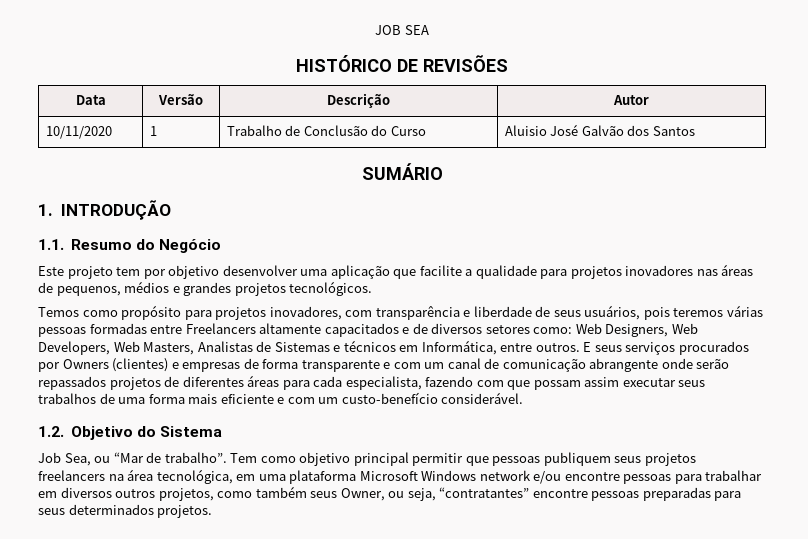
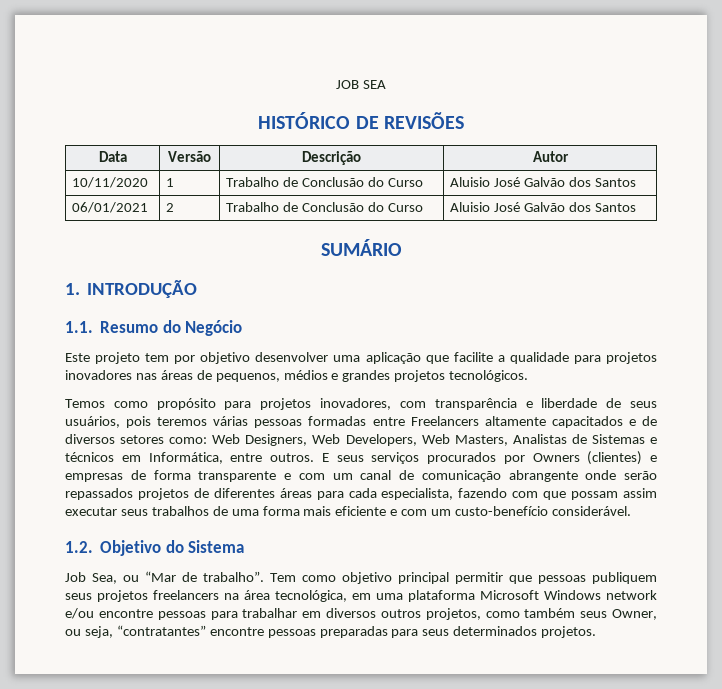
(695, 131) none -> [72,202,149,213] [166,203,175,212] [226,202,423,212] [450,202,636,212] // 06/01/2021 | 2 | Trabalho de Conclusão do Curso | Aluisio José Galvão dos Santos

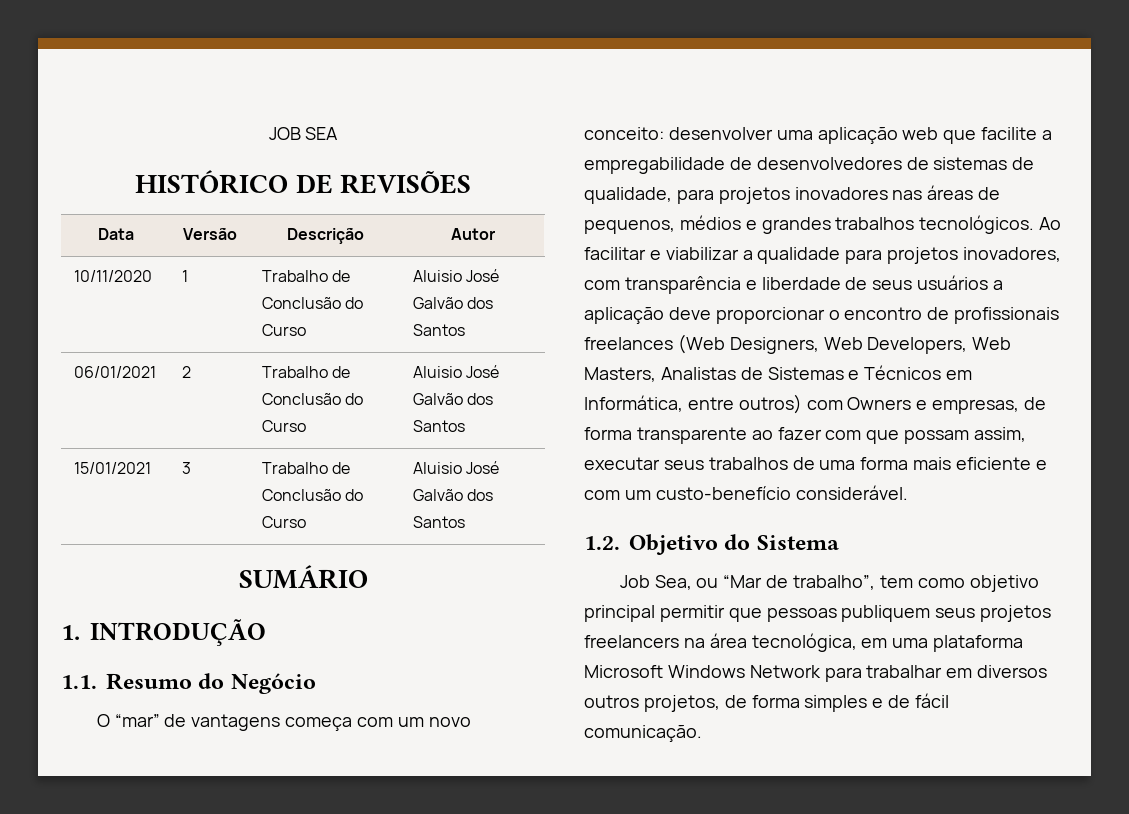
(636, 207) none -> [73,462,151,474] [181,462,191,474] [261,462,350,474] [261,489,363,501] [261,516,306,528] [412,461,499,474] [412,489,493,501] [412,516,465,528] // 15/01/2021 | 3 | Trabalho de Conclusão do Curso | Aluisio José Galvão dos Santos
[65,352,251,364] Este projeto tem por objetivo -> [96,714,471,731] [584,127,664,140] O “mar” de vantagens começa com um novo conceito:
(421, 358) none -> [902,127,939,140] web
[509,352,569,364] qualidade -> [584,157,1035,174] [584,187,672,204] empregabilidade de desenvolvedores de sistemas de qualidade,
[394,370,446,382] projetos -> [835,217,915,230] trabalhos
[65,398,216,410] // Temos como propósito -> [1039,217,1062,230] [584,247,841,264] Ao facilitar e viabilizar a qualidade
[65,416,657,428] [65,434,241,444] usuários, pois teremos várias pessoas formadas entre Freelancers altamente capacitados e de diversos setores como: Web -> [917,275,1004,290] [584,307,1060,324] [584,334,725,354] usuários a aplicação deve proporcionar o encontro de profissionais freelances (Web
[65,452,114,462] técnicos -> [864,365,942,380] Técnicos
[270,451,657,465] [65,470,657,482] [65,488,508,500] outros. E seus serviços procurados por Owners (clientes) e empresas de forma transparente e com um canal de comunicação abrangente onde serão repassados projetos de diferentes áreas para cada especialista, fazendo -> [738,394,1047,414] [584,427,822,444] outros) com Owners e empresas, de forma transparente ao fazer
[623,488,658,498] assim -> [974,427,1027,442] assim,
[203,571,296,582] trabalho”. Tem -> [792,575,913,590] trabalho”, tem
[606,590,657,600] [65,608,206,620] network e/ou encontre pessoas -> [749,665,821,678] Network
[485,608,657,620] [65,625,597,638] como também seus Owner, ou seja, “contratantes” encontre pessoas preparadas para seus determinados projetos. -> [724,693,950,712] [584,725,702,742] de forma simples e de fácil comunicação.

